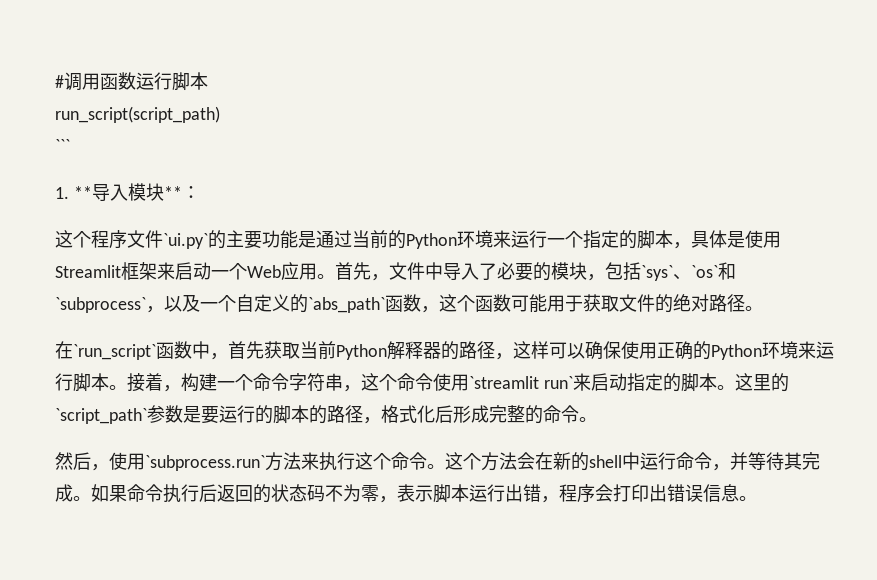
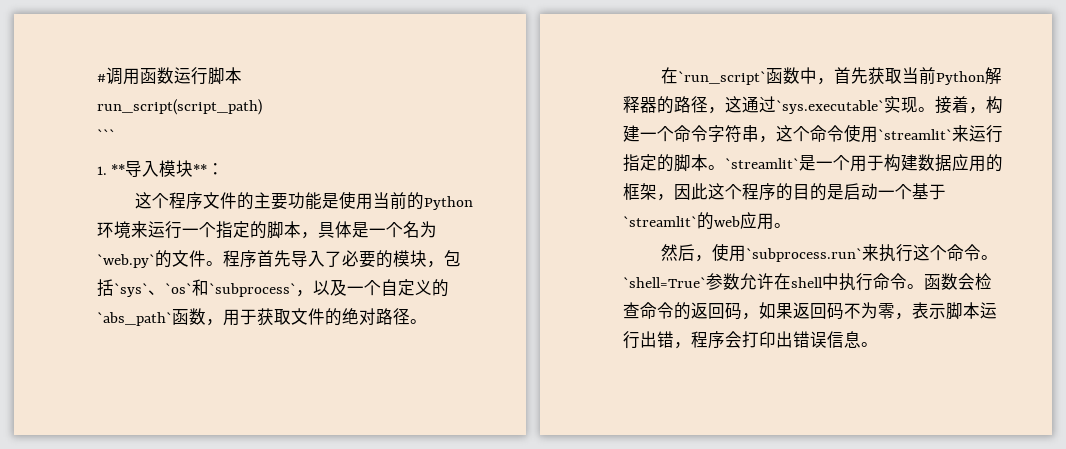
[163,233,208,249] `ui.py` -> (237, 200) none
[316,230,352,248] 通过 -> [338,192,373,210] 使用
[745,230,781,248] [55,262,443,281] 使用Streamlit框架来启动一个Web应用。首先，文件中 -> [369,221,437,238] [97,250,291,268] 一个名为`web.py`的文件。程序首先
[439,294,547,313] 这个函数可能 -> (223, 322) none
[531,341,834,360] [55,373,109,392] 样可以确保使用正确的Python环境来运行脚本 -> [742,96,918,114] 通过`sys.executable`实现
[469,373,789,392] [55,405,579,424] `streamlit run`来启动指定的脚本。这里的`script_path`参数是要运行的脚本的路径，格式化后形成完整的命令 -> [878,125,1003,143] [623,154,1003,172] [623,183,946,201] [623,212,774,230] `streamlit`来运行指定的脚本。`streamlit`是一个用于构建数据应用的框架，因此这个程序的目的是启动一个基于`streamlit`的web应用
[265,452,301,471] 方法 -> (862, 255) none
[445,452,820,471] [55,484,307,503] 这个方法会在新的shell中运行命令，并等待其完成。如果命令执行后返回的状态 -> [623,273,992,291] [623,302,827,320] `shell=True`参数允许在shell中执行命令。函数会检查命令的返回码，如果返回

